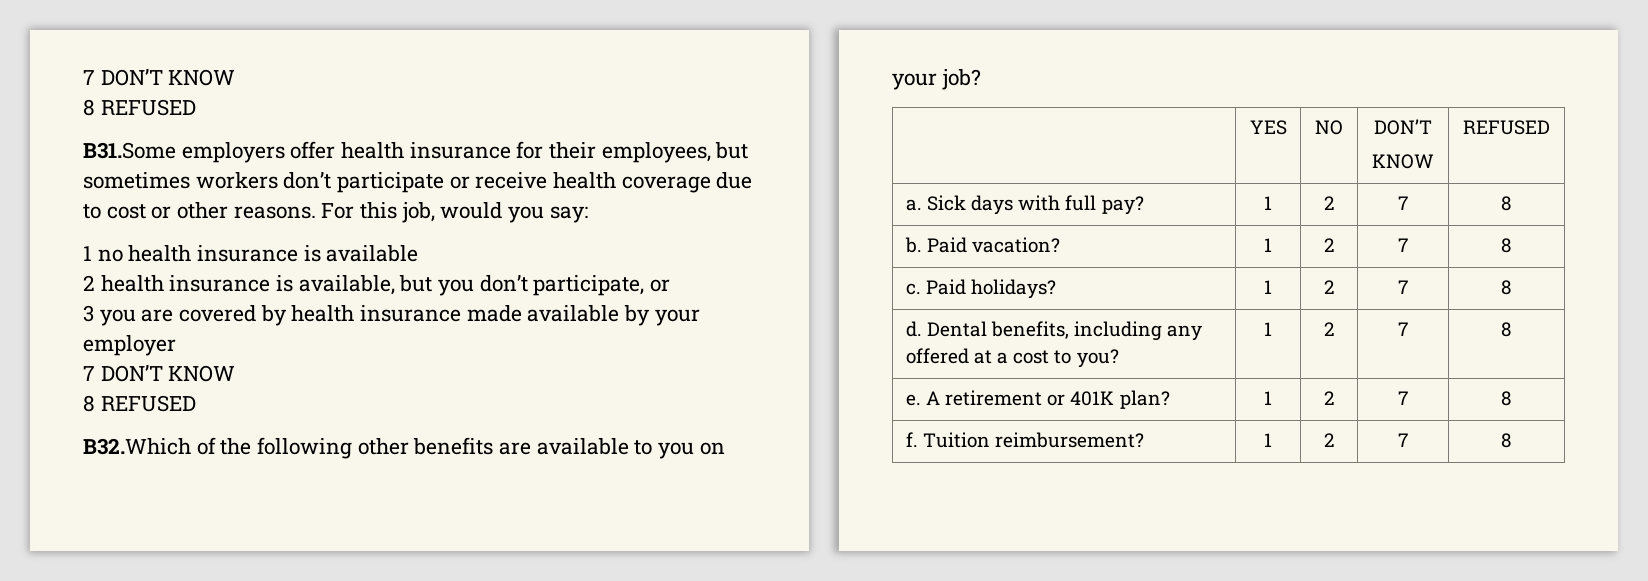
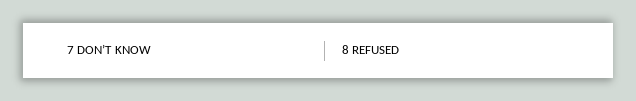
[83,69,236,86] [83,99,196,116] [83,141,749,163] [83,172,753,193] [83,202,588,223] [83,245,419,262] [83,275,671,296] [83,305,700,326] [83,335,176,356] [83,365,236,382] [83,395,196,412] [83,437,725,459] [892,69,981,90] [1249,120,1287,135] [1315,120,1343,135] [1374,119,1432,135] [1372,154,1434,169] [1463,120,1550,135] [905,195,1144,215] [1264,196,1272,210] [1323,196,1335,210] [1398,196,1408,210] [1501,196,1512,211] [904,237,1061,253] [1264,238,1272,252] [1323,238,1335,252] [1398,238,1408,252] [1501,238,1512,253] [905,279,1057,299] [1264,280,1272,294] [1323,280,1335,294] [1398,280,1408,294] [1501,280,1512,295] [905,321,1203,341] [905,348,1119,368] [1264,322,1272,336] [1323,322,1335,336] [1398,322,1408,336] [1501,322,1512,337] [905,390,1170,409] [1264,391,1272,405] [1323,391,1335,405] [1398,391,1408,405] [1501,391,1512,406] [905,432,1145,448] [1264,433,1272,447] [1323,433,1335,447] [1398,433,1408,447] [1501,433,1512,448] 7 DON’T KNOW // 8 REFUSED // B31.Some employers offer health insurance for their employees, but sometimes workers don’t participate or receive health coverage due to cost or other reasons. For this job, would you say: // 1 no health insurance is available // 2 health insurance is available, but you don’t participate, or // 3 you are covered by health insurance made available by your employer // 7 DON’T KNOW // 8 REFUSED // B32.Which of the following other benefits are available to you on your job? // | YES | NO | DON’T // KNOW | REFUSED // a. Sick days with full pay? | 1 | 2 | 7 | 8 // b. Paid vacation? | 1 | 2 | 7 | 8 // c. Paid holidays? | 1 | 2 | 7 | 8 // d. Dental benefits, including any offered at a cost to you? | 1 | 2 | 7 | 8 // e. A retirement or 401K plan? | 1 | 2 | 7 | 8 // f. Tuition reimbursement? | 1 | 2 | 7 | 8 -> [67,44,151,54] [342,45,400,54] 7 DON’T KNOW // 8 REFUSED

